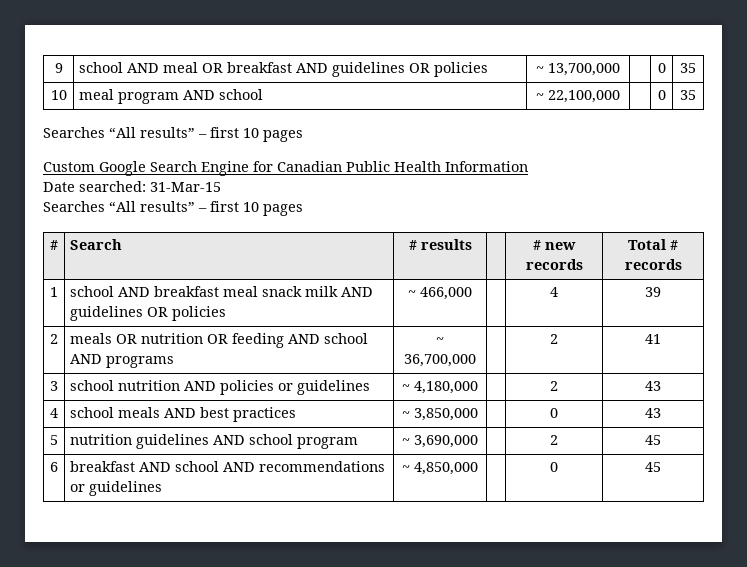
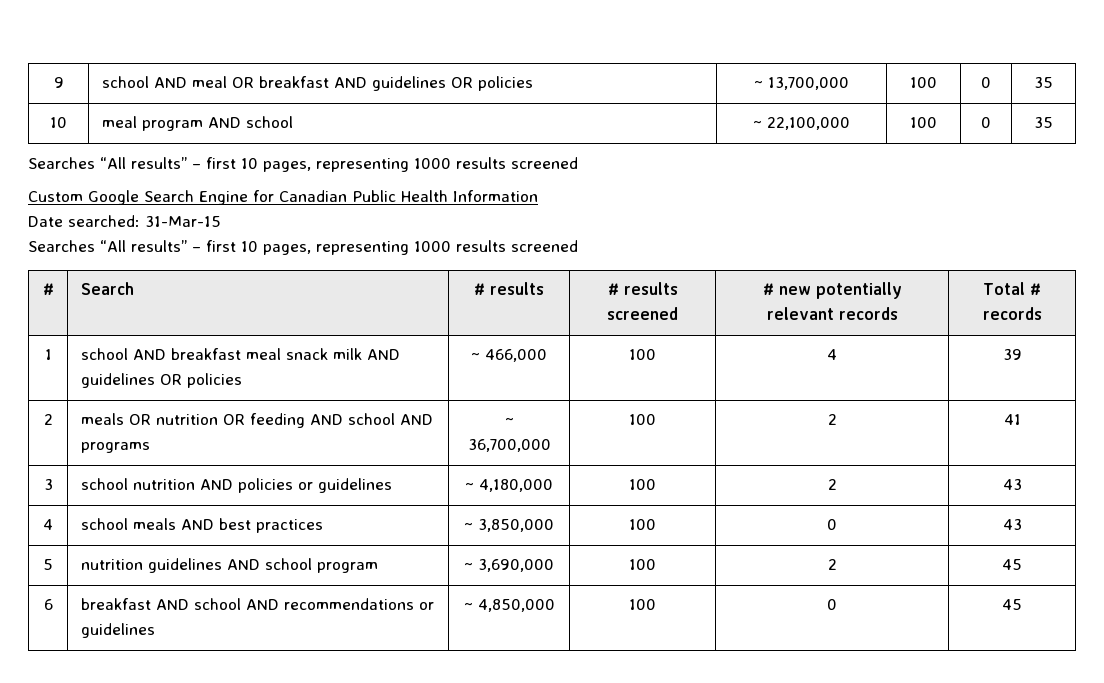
(620, 69) none -> [910,77,937,88] 100
(620, 96) none -> [910,117,937,128] 100
[263,130,303,142] pages -> [262,157,578,172] pages, representing 1000 results screened
[263,204,303,216] pages -> [262,240,578,255] pages, representing 1000 results screened
(472, 244) none -> [607,282,678,295] [607,307,679,320] # results screened
(576, 246) none -> [815,282,902,299] [766,307,834,320] potentially relevant
(472, 293) none -> [629,349,657,360] 100
(476, 360) none -> [629,414,657,425] 100
(478, 387) none -> [629,479,657,490] 100
(478, 414) none -> [629,519,657,530] 100
(478, 441) none -> [629,559,657,570] 100
(478, 468) none -> [629,599,657,610] 100

